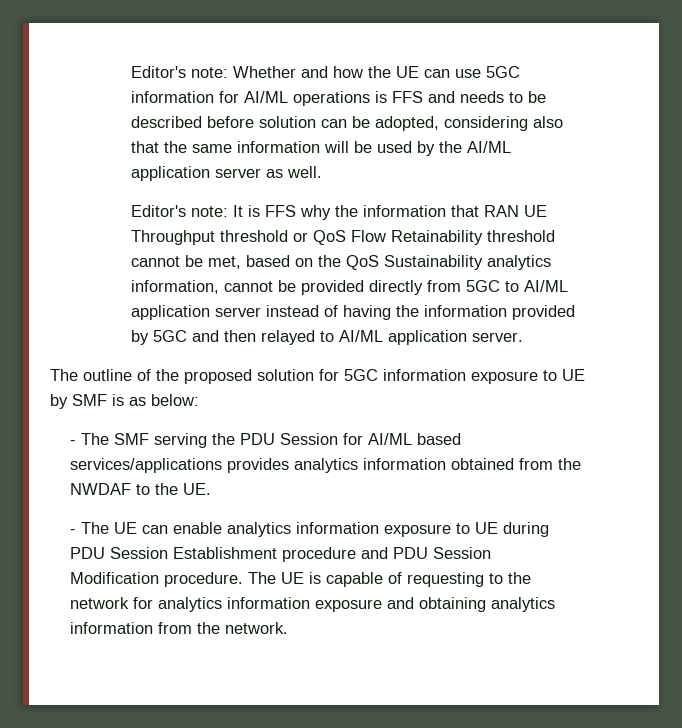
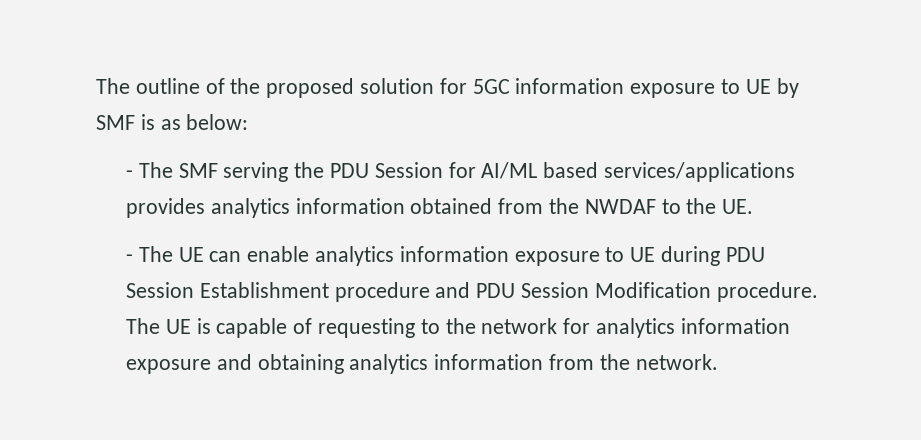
[130,66,520,78] [130,91,546,106] [130,116,563,131] [130,141,511,156] [130,166,322,181] [130,205,547,220] [130,230,555,245] [130,255,551,270] [130,280,568,295] [130,305,575,320] [130,330,523,345] Editor's note: Whether and how the UE can use 5GC information for AI/ML operations is FFS and needs to be described before solution can be adopted, considering also that the same information will be used by the AI/ML application server as well. // Editor's note: It is FFS why the information that RAN UE Throughput threshold or QoS Flow Retainability threshold cannot be met, based on the QoS Sustainability analytics information, cannot be provided directly from 5GC to AI/ML application server instead of having the information provided by 5GC and then relayed to AI/ML application server. // -> (96, 86) none

